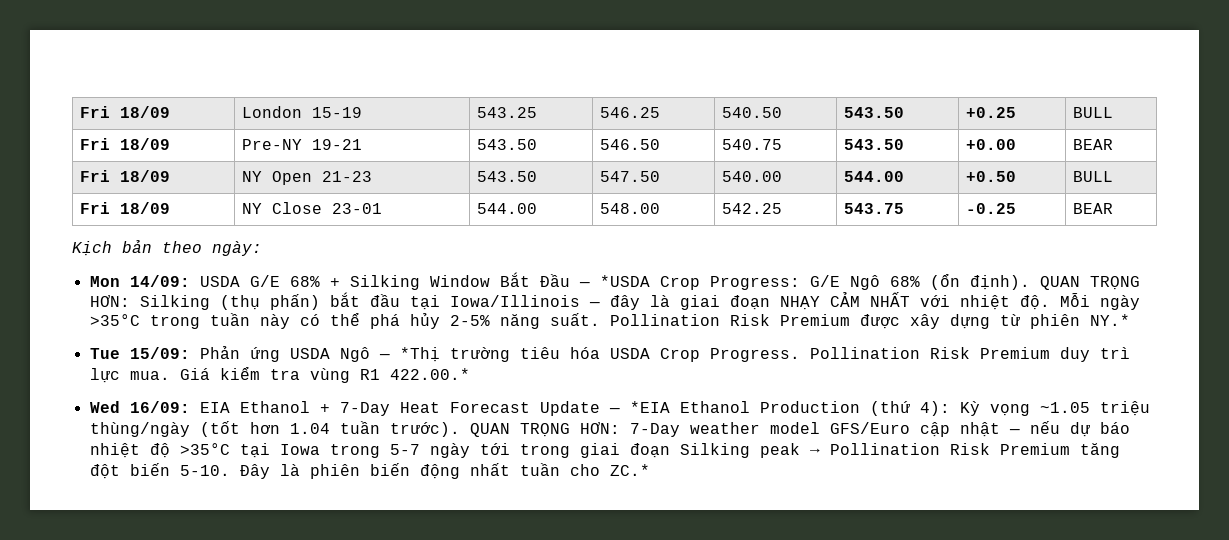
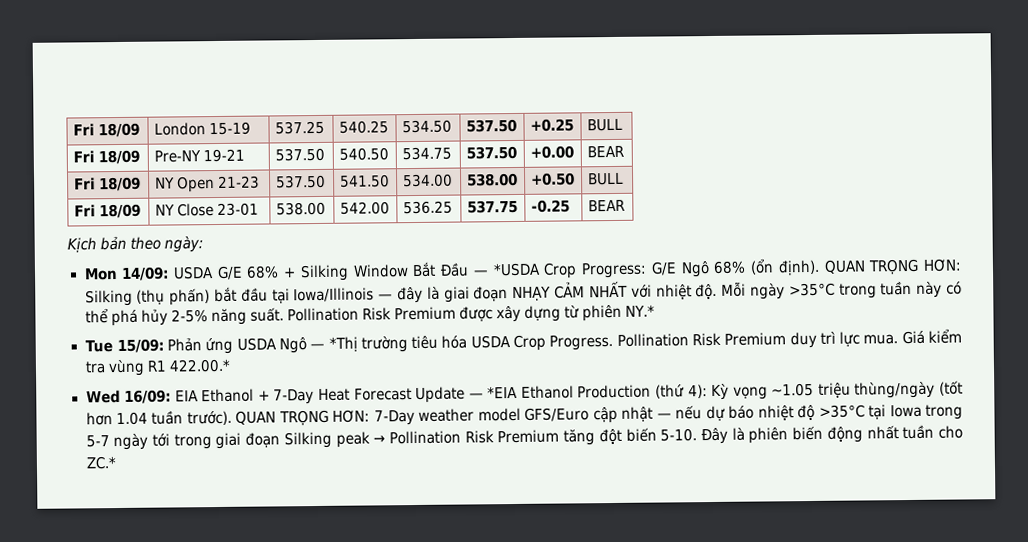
[477,107,538,118] [600,107,661,118] [722,107,783,118] [844,107,905,118] 543.25 | 546.25 | 540.50 | 543.50 -> [274,120,325,135] [338,120,389,134] [401,119,452,134] [465,118,517,133] 537.25 | 540.25 | 534.50 | 537.50
[477,139,538,150] [600,139,661,150] [722,139,783,150] [844,139,905,150] 543.50 | 546.50 | 540.75 | 543.50 -> [274,147,325,162] [338,147,389,161] [401,146,452,161] [465,145,517,160] 537.50 | 540.50 | 534.75 | 537.50
[477,171,538,182] [600,171,661,182] [722,171,783,182] [844,171,905,182] 543.50 | 547.50 | 540.00 | 544.00 -> [275,174,326,189] [339,174,390,188] [402,173,453,188] [466,172,518,187] 537.50 | 541.50 | 534.00 | 538.00
[477,203,538,214] [600,203,661,214] [722,203,783,214] [844,203,905,214] 544.00 | 548.00 | 542.25 | 543.75 -> [275,201,326,216] [339,201,390,215] [402,200,453,215] [466,199,518,214] 538.00 | 542.00 | 536.25 | 537.75

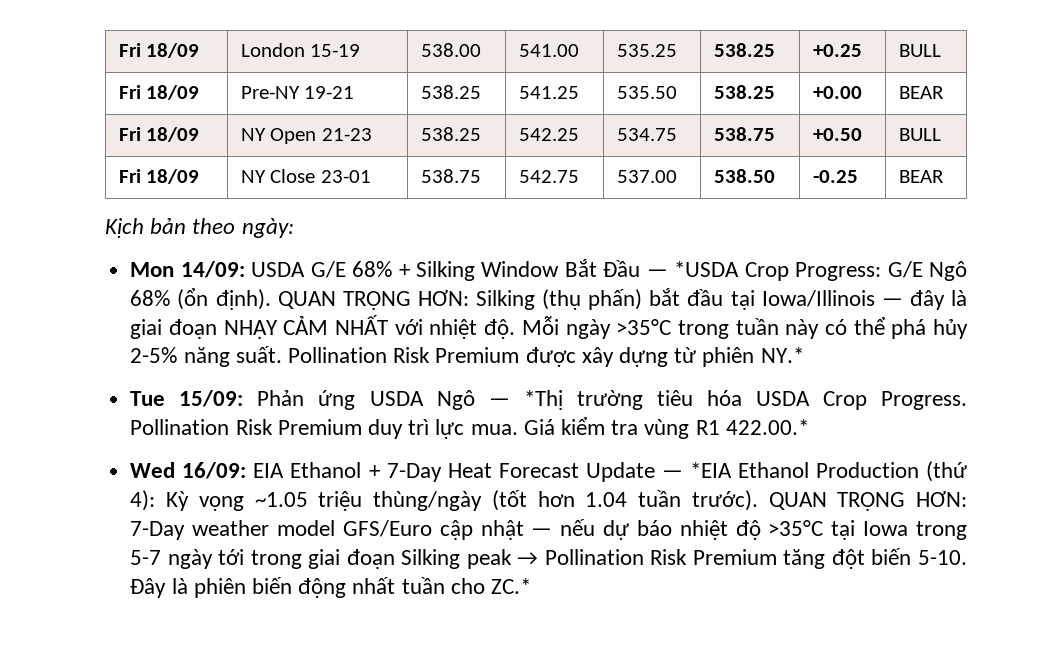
[274,120,325,135] [338,120,389,134] [401,119,452,134] [465,118,517,133] 537.25 | 540.25 | 534.50 | 537.50 -> [420,43,481,57] [518,44,579,57] [616,44,677,57] [713,43,775,57] 538.00 | 541.00 | 535.25 | 538.25
[274,147,325,162] [338,147,389,161] [401,146,452,161] [465,145,517,160] 537.50 | 540.50 | 534.75 | 537.50 -> [420,85,481,99] [518,86,579,99] [616,86,677,99] [713,85,775,99] 538.25 | 541.25 | 535.50 | 538.25
[275,174,326,189] [339,174,390,188] [402,173,453,188] [466,172,518,187] 537.50 | 541.50 | 534.00 | 538.00 -> [420,127,481,141] [518,128,579,141] [616,128,677,141] [713,127,775,141] 538.25 | 542.25 | 534.75 | 538.75
[275,201,326,216] [339,201,390,215] [402,200,453,215] [466,199,518,214] 538.00 | 542.00 | 536.25 | 537.75 -> [420,169,481,183] [518,170,579,183] [616,170,677,183] [713,169,775,183] 538.75 | 542.75 | 537.00 | 538.50

